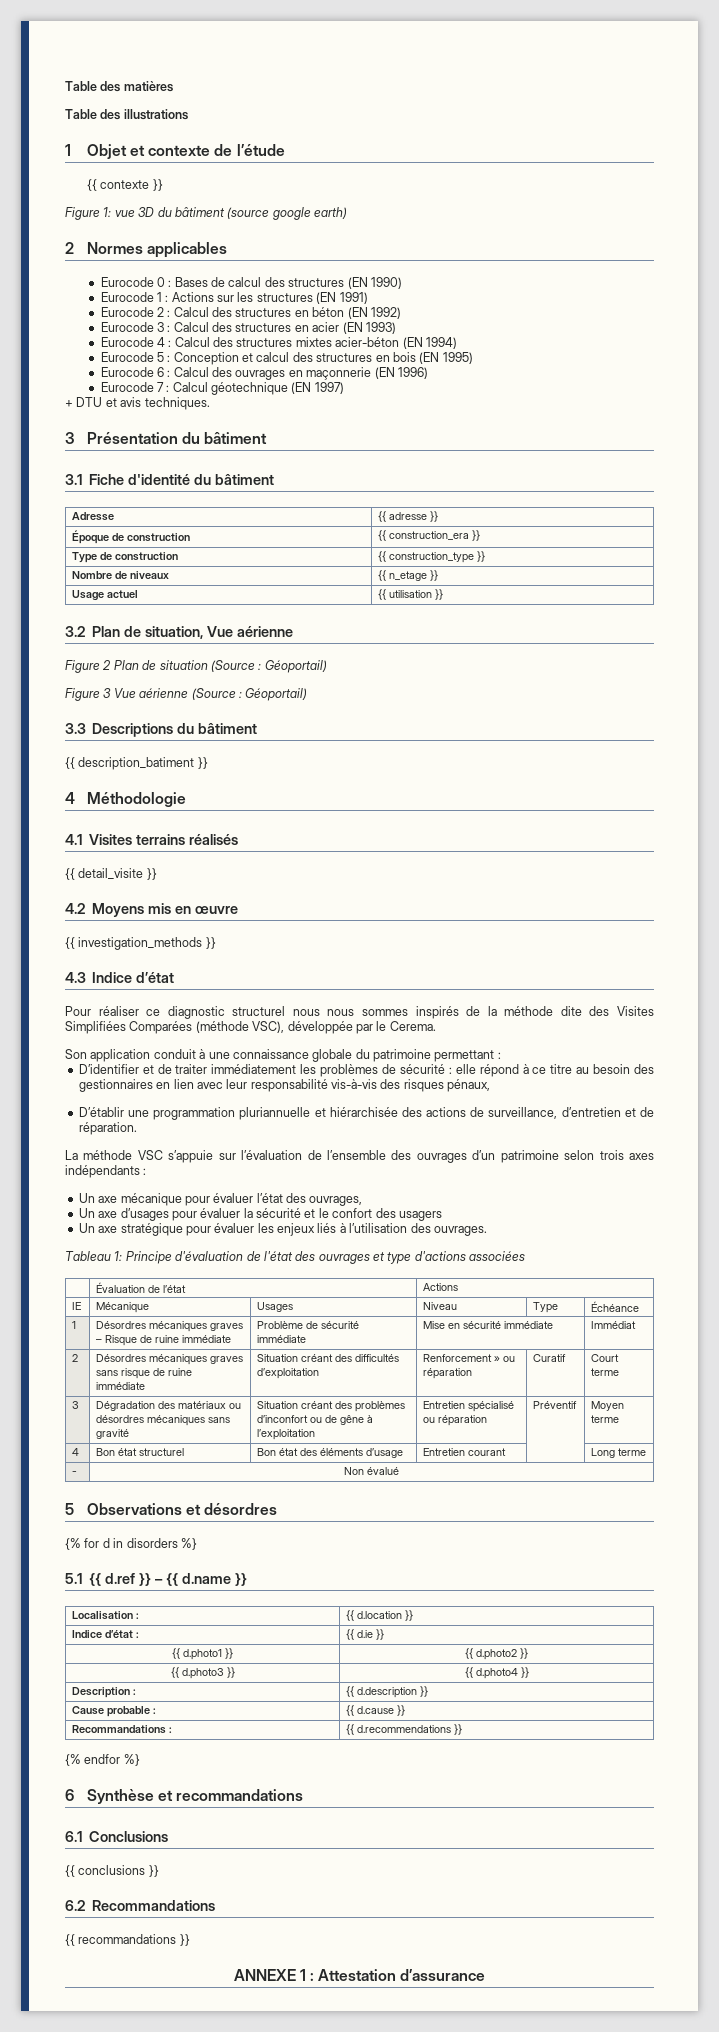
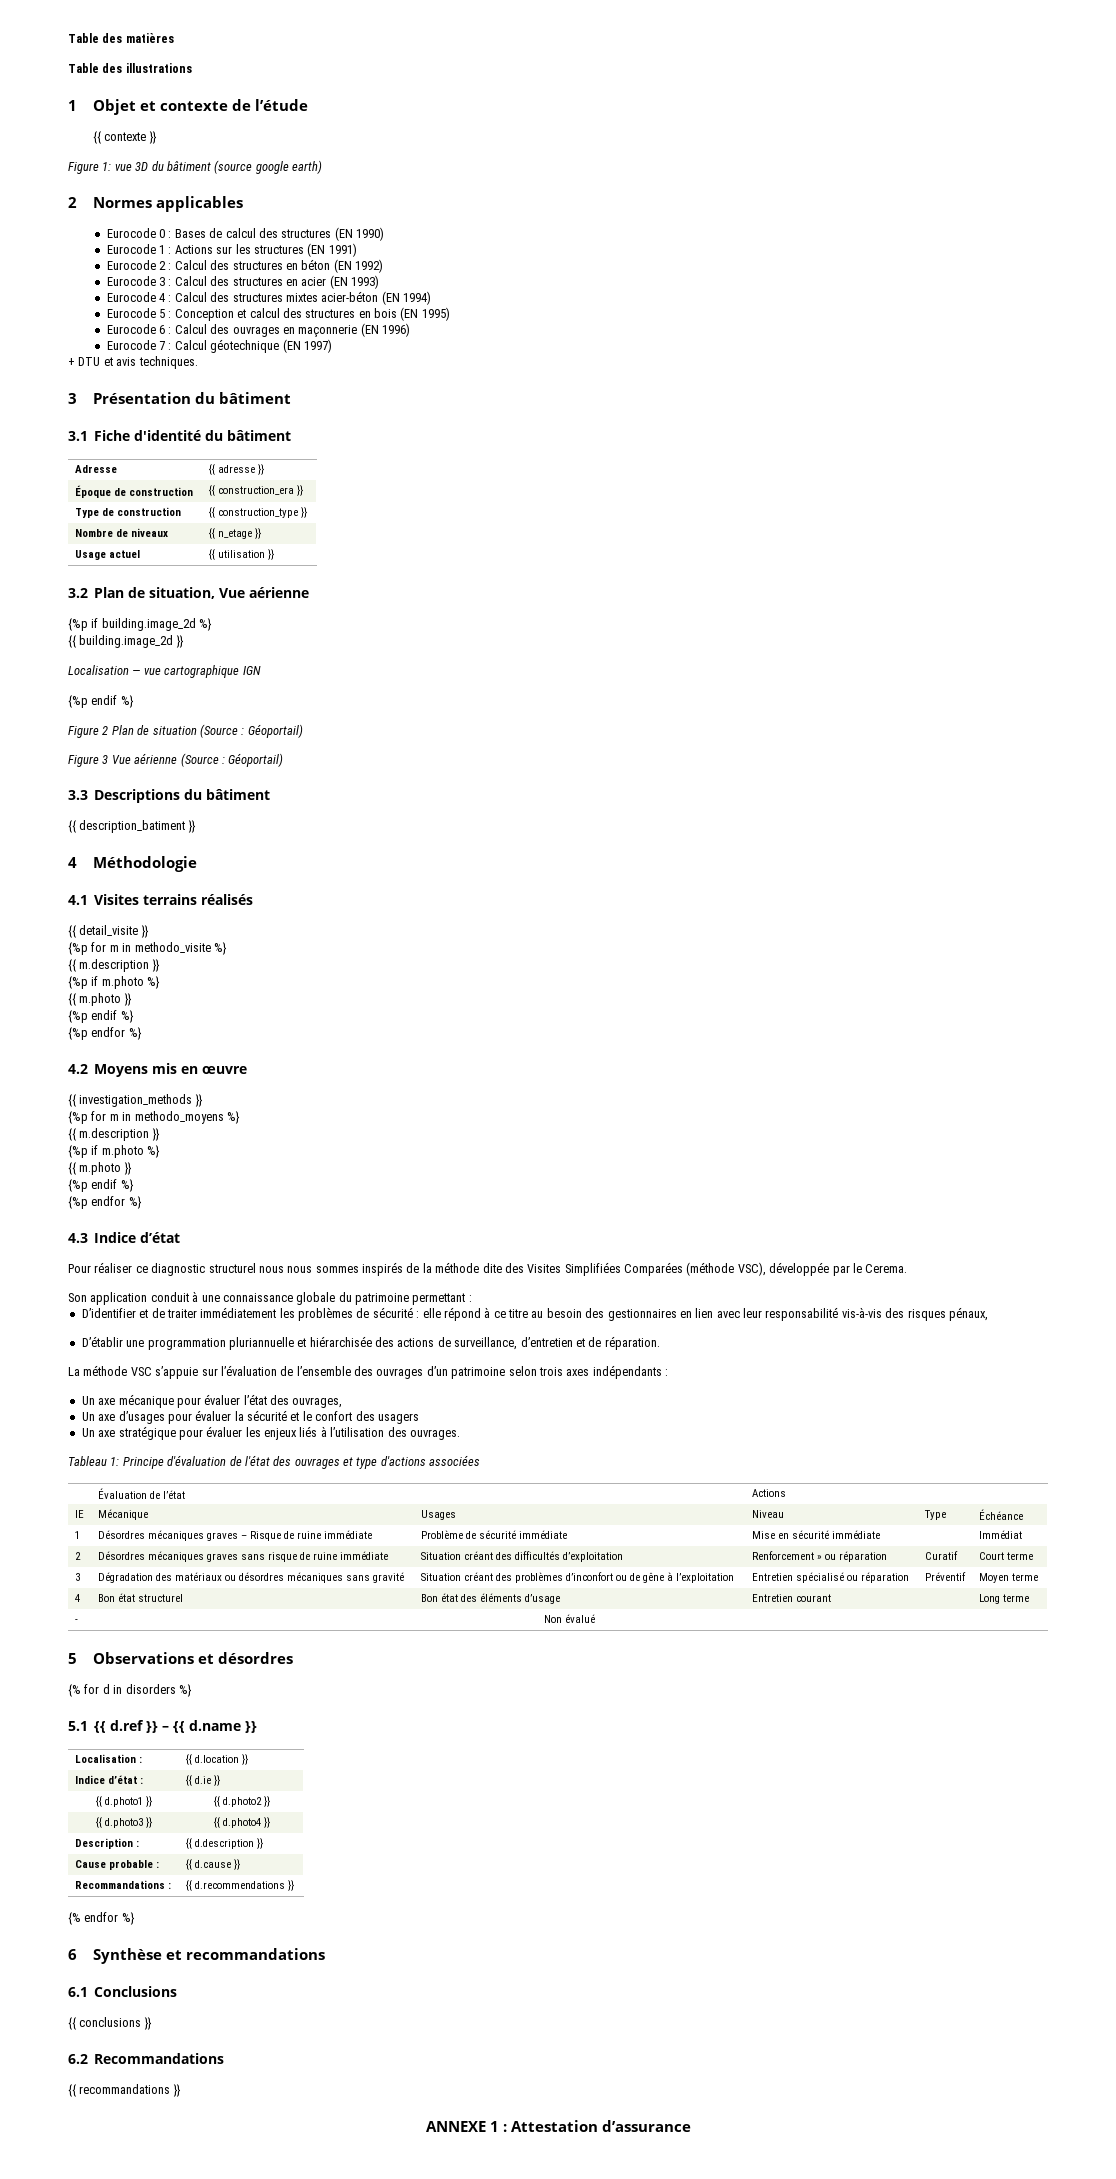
(293, 631) none -> [68,618,213,631] [68,635,184,648] [68,665,261,678] [68,695,134,708] // {%p if building.image_2d %} // {{ building.image_2d }} // Localisation — vue cartographique IGN // {%p endif %}
(157, 874) none -> [68,942,227,955] [68,959,160,972] [68,976,161,989] [68,993,132,1006] [68,1010,134,1023] [68,1027,142,1040] // {%p for m in methodo_visite %} // {{ m.description }} // {%p if m.photo %} // {{ m.photo }} // {%p endif %} // {%p endfor %}
(216, 943) none -> [68,1111,240,1124] [68,1128,160,1141] [68,1145,161,1158] [68,1162,132,1175] [68,1179,134,1192] [68,1196,142,1209] // {%p for m in methodo_moyens %} // {{ m.description }} // {%p if m.photo %} // {{ m.photo }} // {%p endif %} // {%p endfor %}

